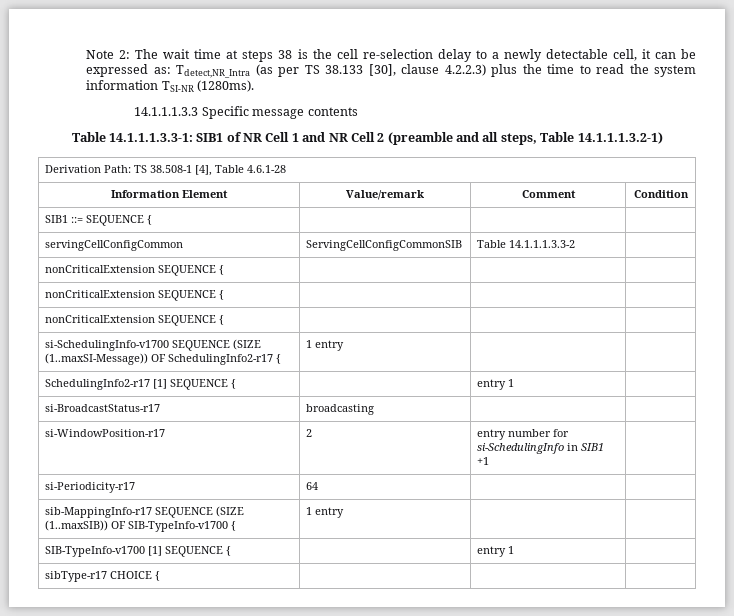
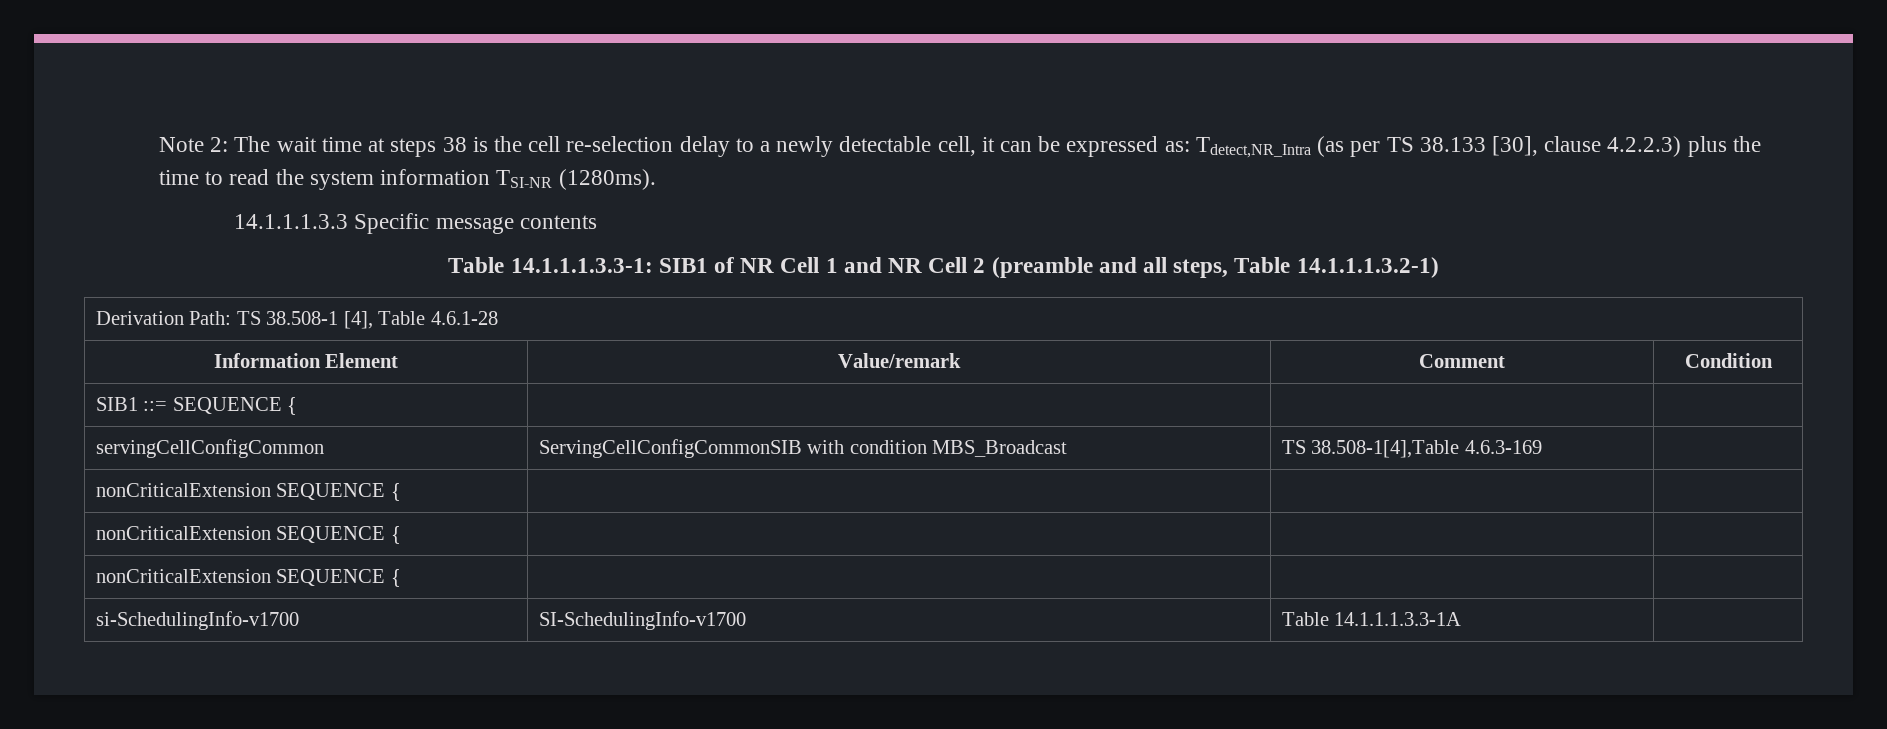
[477,240,576,248] | Table 14.1.1.1.3.3-2 -> [807,440,1068,457] [1281,440,1542,458] with condition MBS_Broadcast | TS 38.508-1[4],Table 4.6.3-169
[172,339,262,351] [45,353,282,365] [306,340,345,351] [45,379,237,390] [477,379,515,390] [45,404,161,412] [306,404,375,415] [45,429,166,437] [306,429,313,437] [477,429,570,440] [477,443,605,454] [477,457,490,465] [45,482,136,493] [306,482,319,490] [45,506,245,518] [45,520,237,532] [306,507,345,518] [45,546,232,557] [477,546,515,557] [45,571,161,582] SEQUENCE (SIZE (1..maxSI-Message)) OF SchedulingInfo2-r17 { | 1 entry | | // SchedulingInfo2-r17 [1] SEQUENCE { | | entry 1 | // si-BroadcastStatus-r17 | broadcasting | | // si-WindowPosition-r17 | 2 | entry number for si-SchedulingInfo in SIB1 +1 | // si-Periodicity-r17 | 64 | | // sib-MappingInfo-r17 SEQUENCE (SIZE (1..maxSIB)) OF SIB-TypeInfo-v1700 { | 1 entry | | // SIB-TypeInfo-v1700 [1] SEQUENCE { | | entry 1 | // sibType-r17 CHOICE { | | -> [538,611,746,630] [1281,612,1462,626] | SI-SchedulingInfo-v1700 | Table 14.1.1.1.3.3-1A

